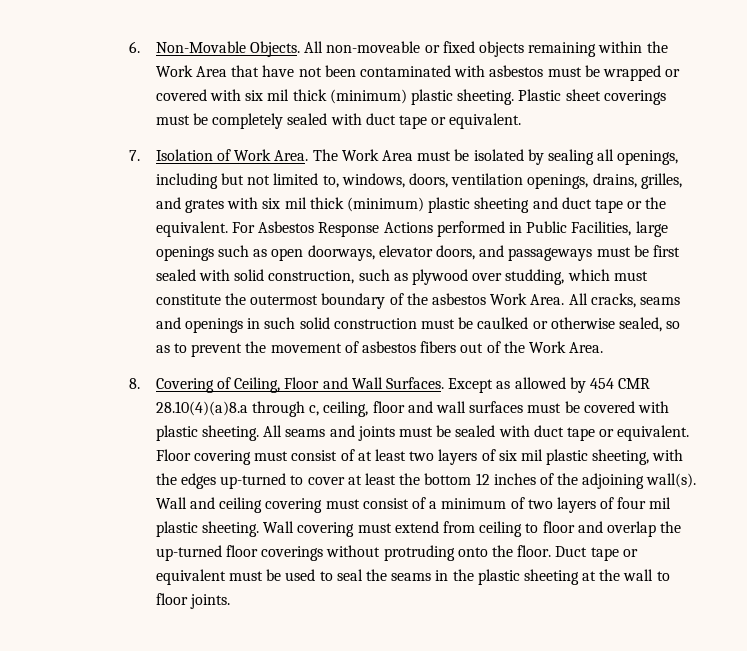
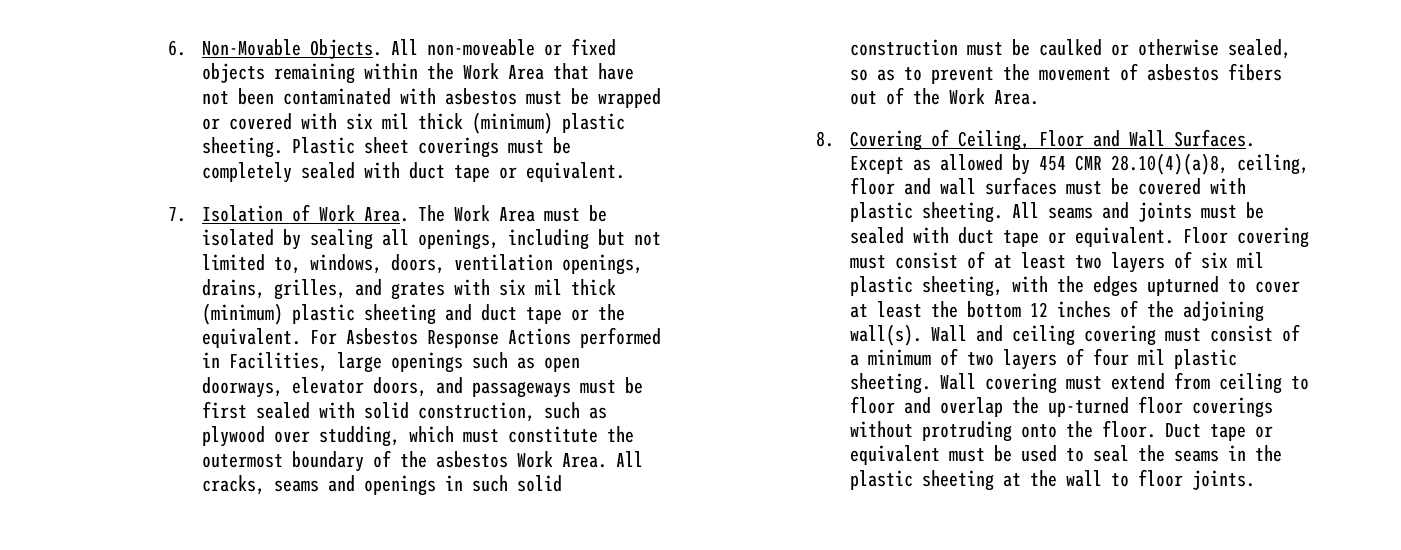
[526,221,568,233] Public -> (220, 360) none
[155,401,320,417] 28.10(4)(a)8.a through c, -> [1110,153,1228,175] 28.10(4)(a)8,
[220,473,287,489] up-turned -> [1146,276,1219,296] upturned

